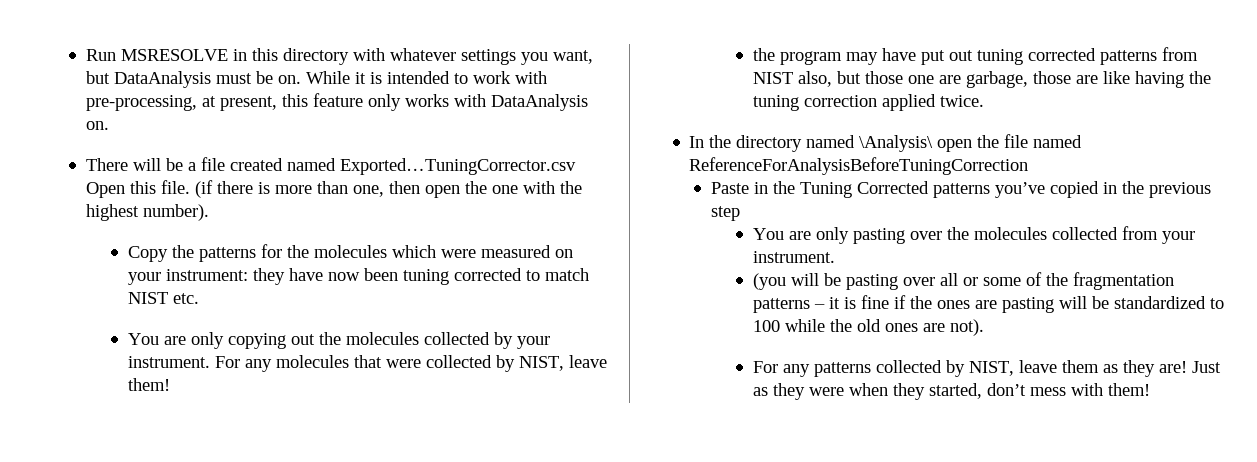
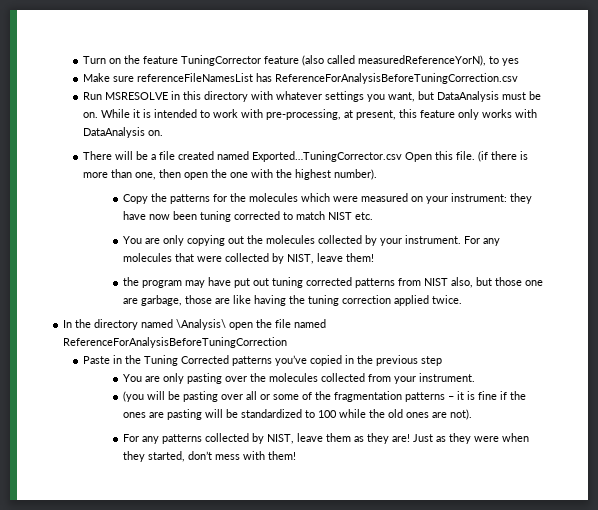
(85, 55) none -> [82,55,519,66] [82,73,518,84] Turn on the feature TuningCorrector feature (also called measuredReferenceYorN), to yes // Make sure referenceFileNamesList has ReferenceForAnalysisBeforeTuningCorrection.csv //

